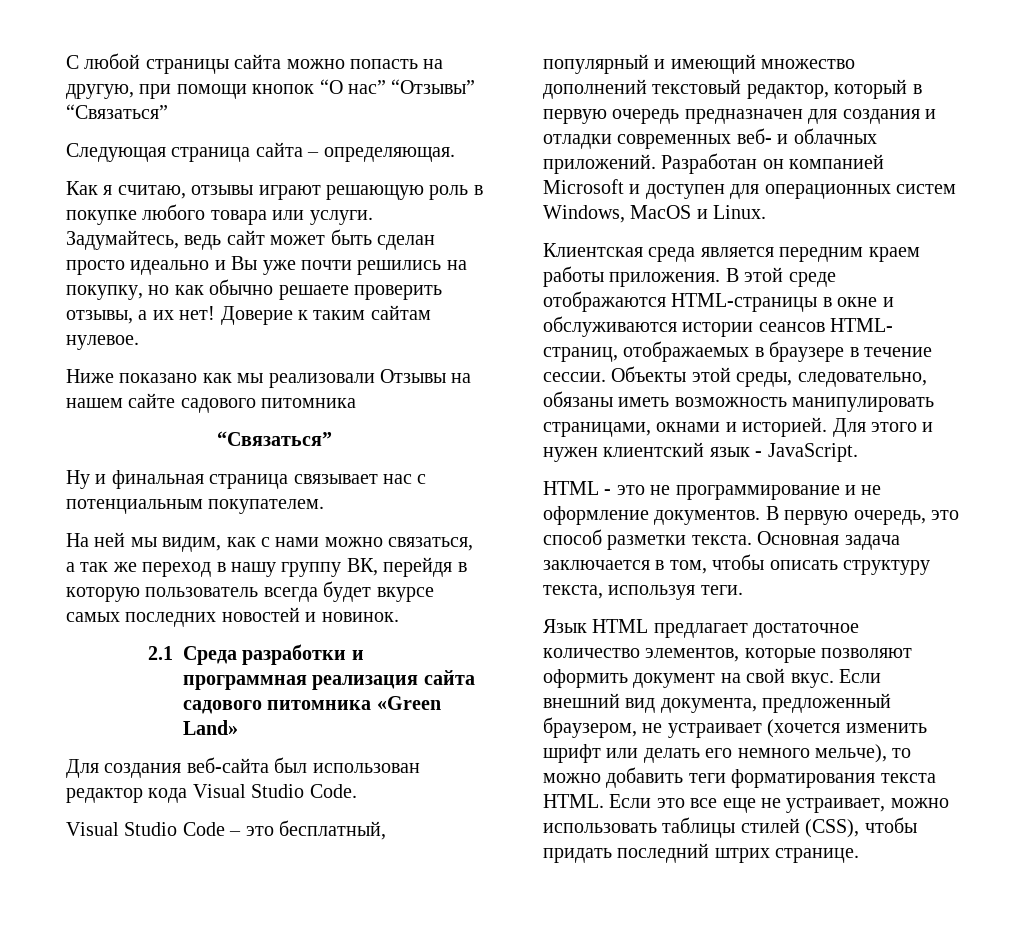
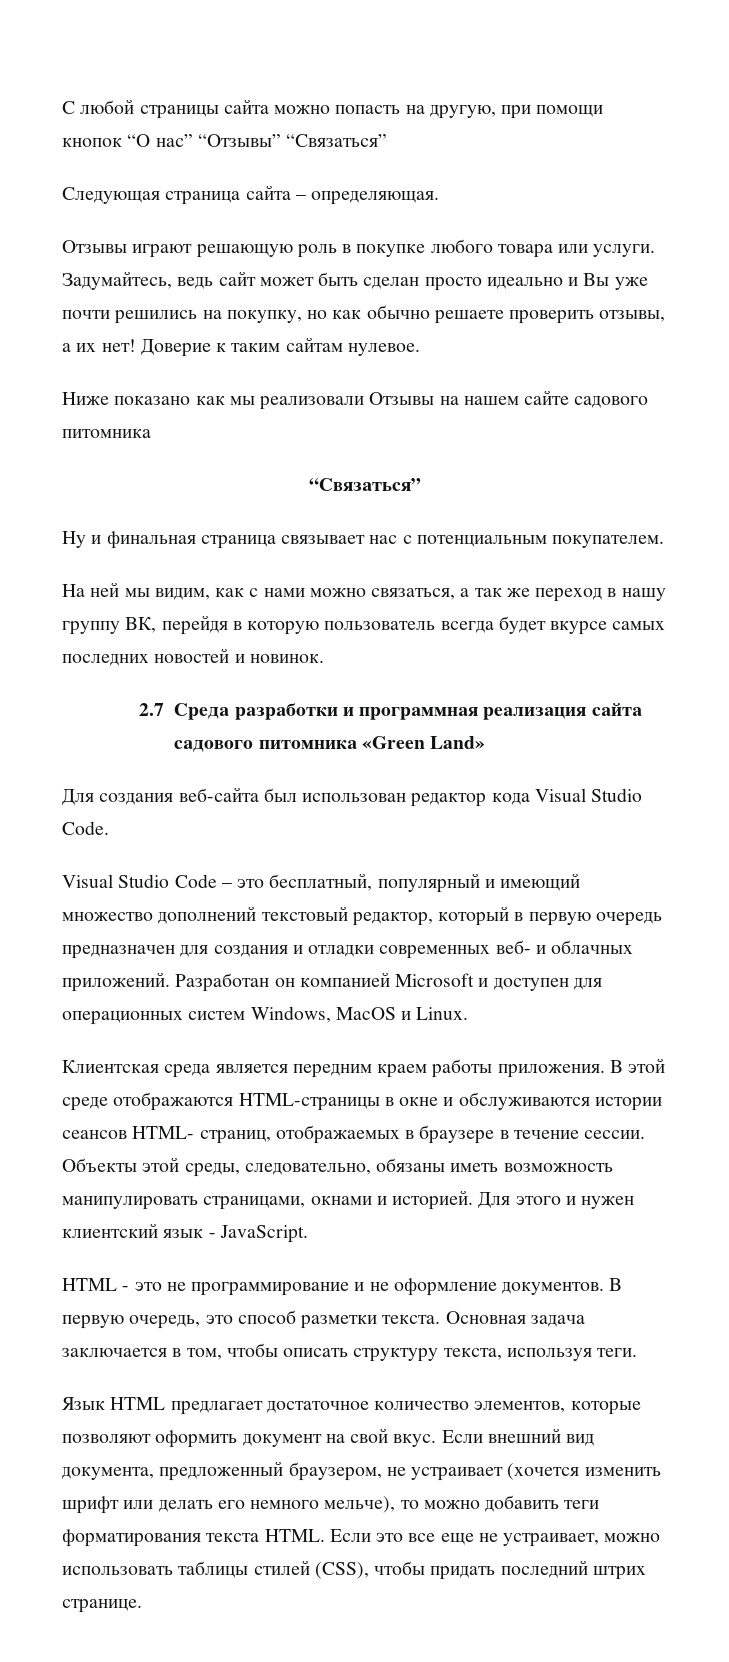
[66,181,254,199] Как я считаю, отзывы -> [62,240,127,253] Отзывы
[147,646,173,660] 2.1 -> [139,703,165,716] 2.7

